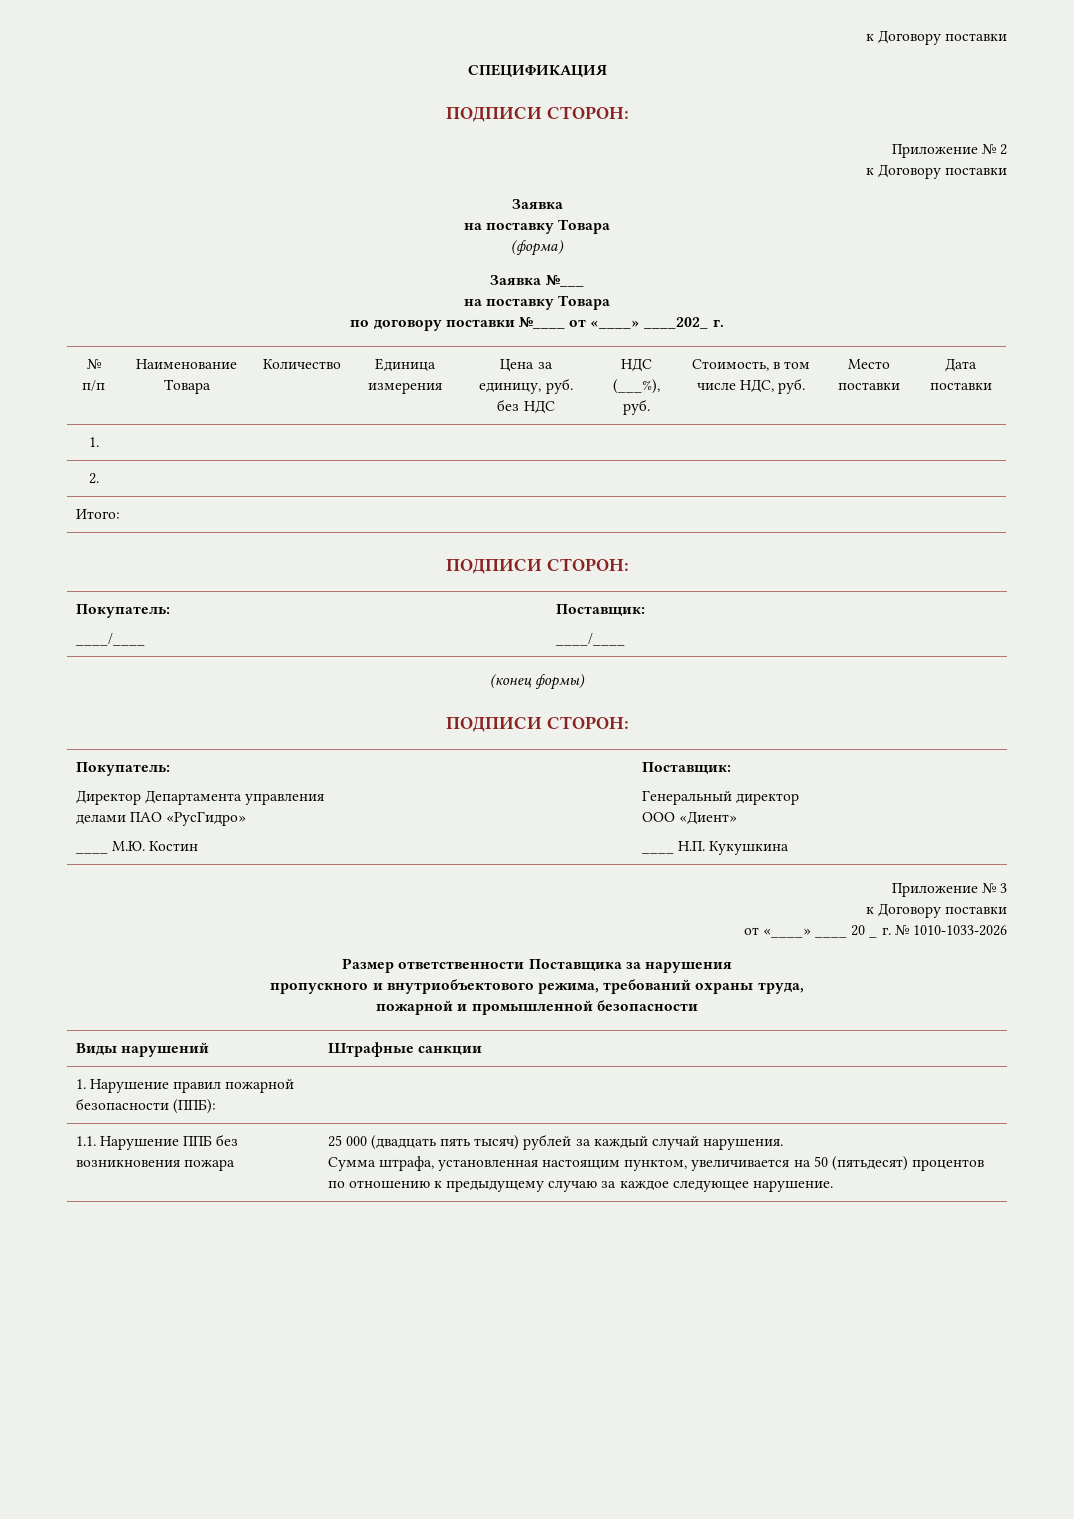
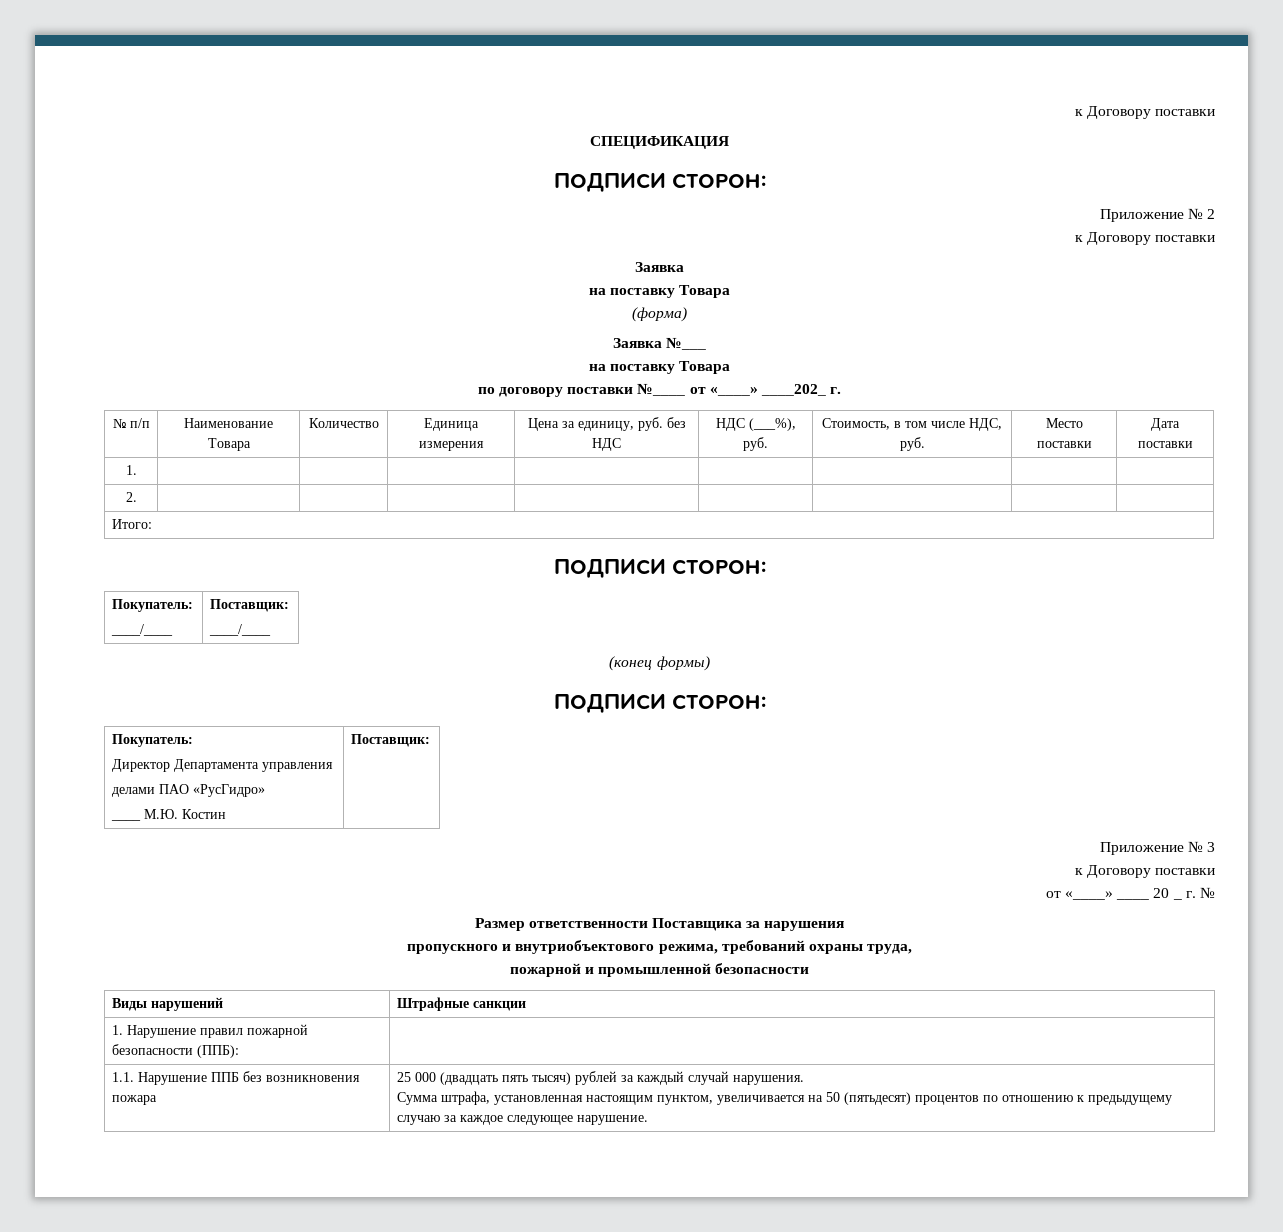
[641,791,799,805] [641,811,737,825] [641,851,674,854] [677,841,789,855] // Генеральный директор // ООО «Диент» // ____ Н.П. Кукушкина -> (431, 740) none
[912,925,1007,936] 1010-1033-2026 -> (1215, 892) none

